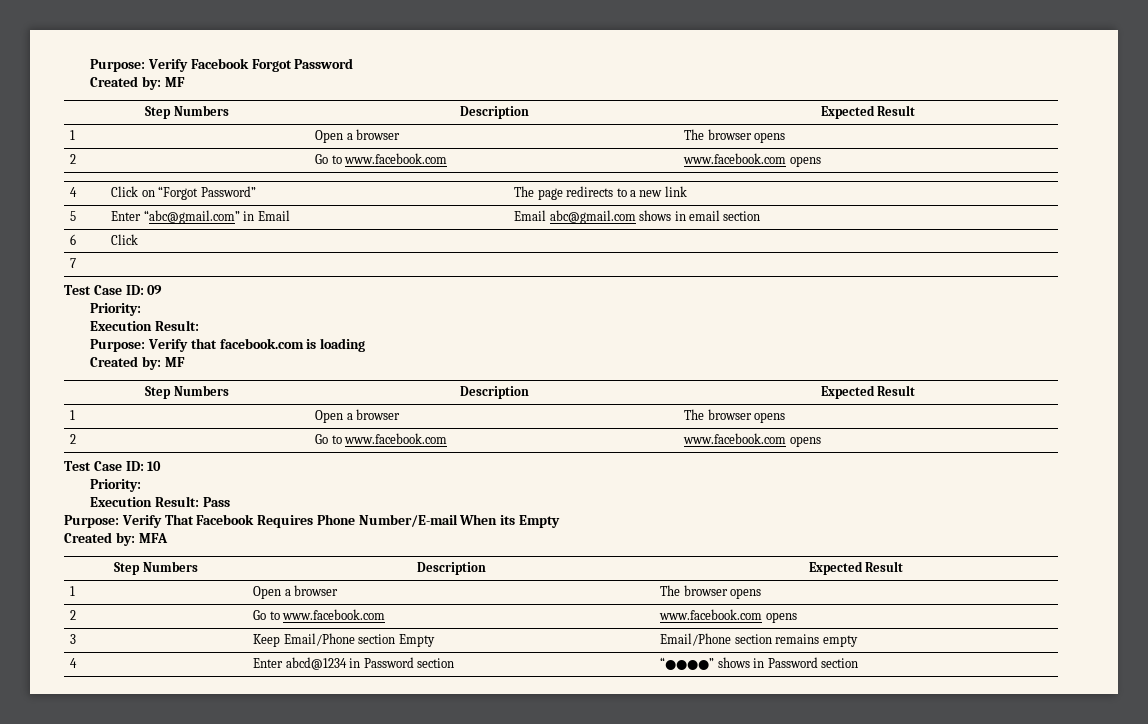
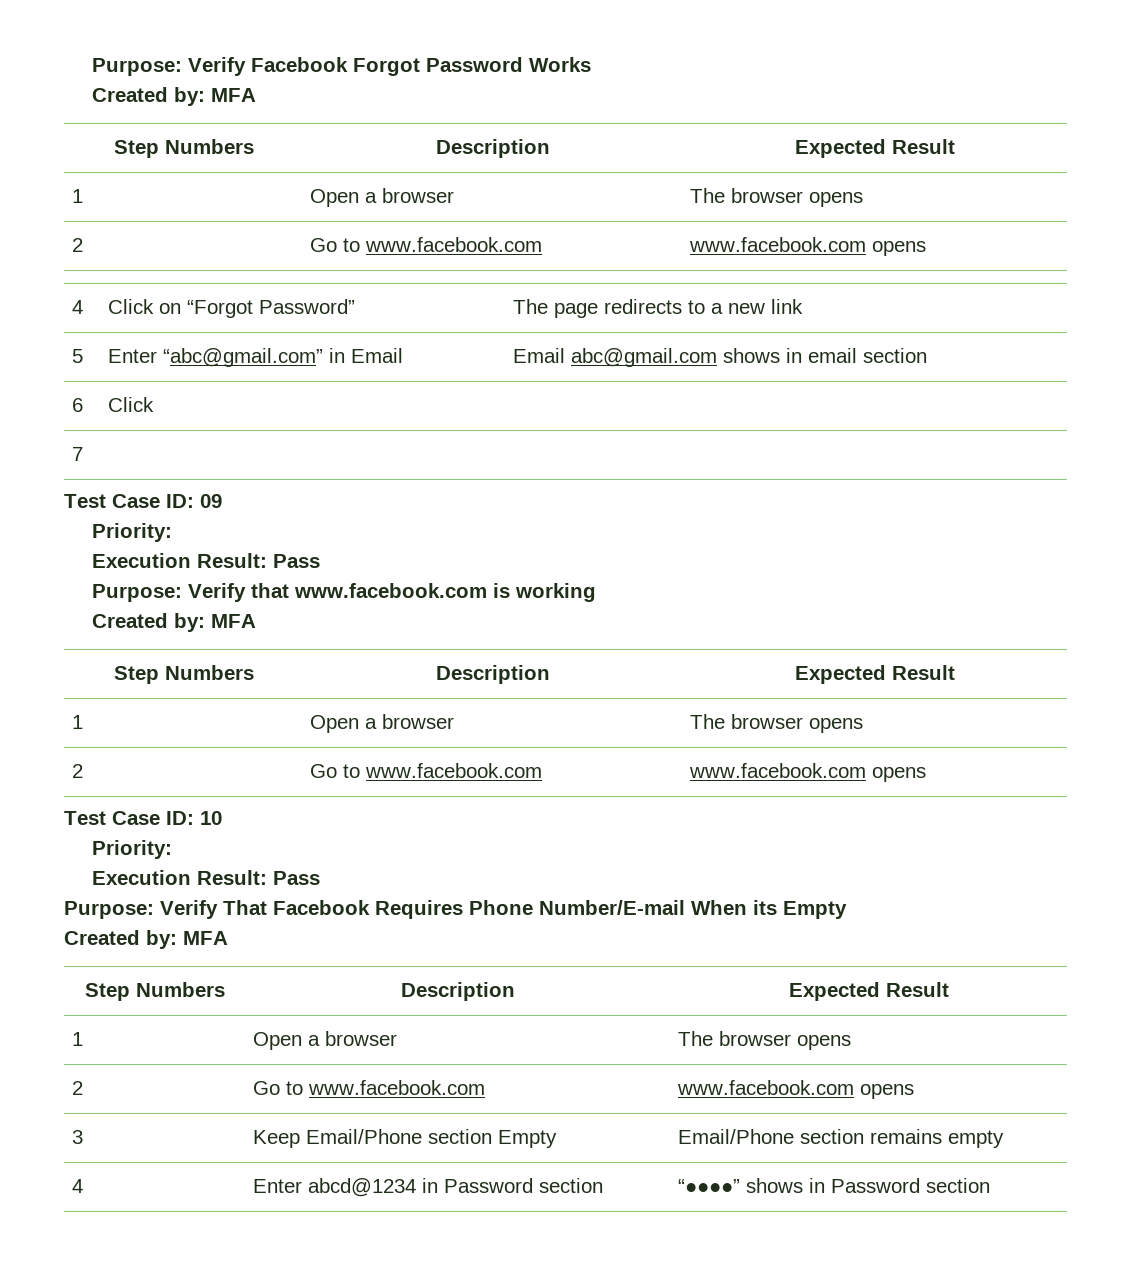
[90,76,185,90] // Created by: MF -> [529,57,592,72] [92,87,257,106] Works // Created by: MFA
(200, 325) none -> [273,554,321,568] Pass
[219,338,366,352] [90,356,185,370] facebook.com is loading // Created by: MF -> [294,583,597,602] [92,613,257,632] www.facebook.com is working // Created by: MFA

